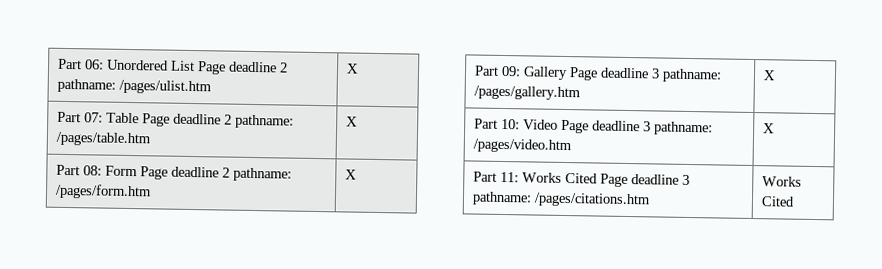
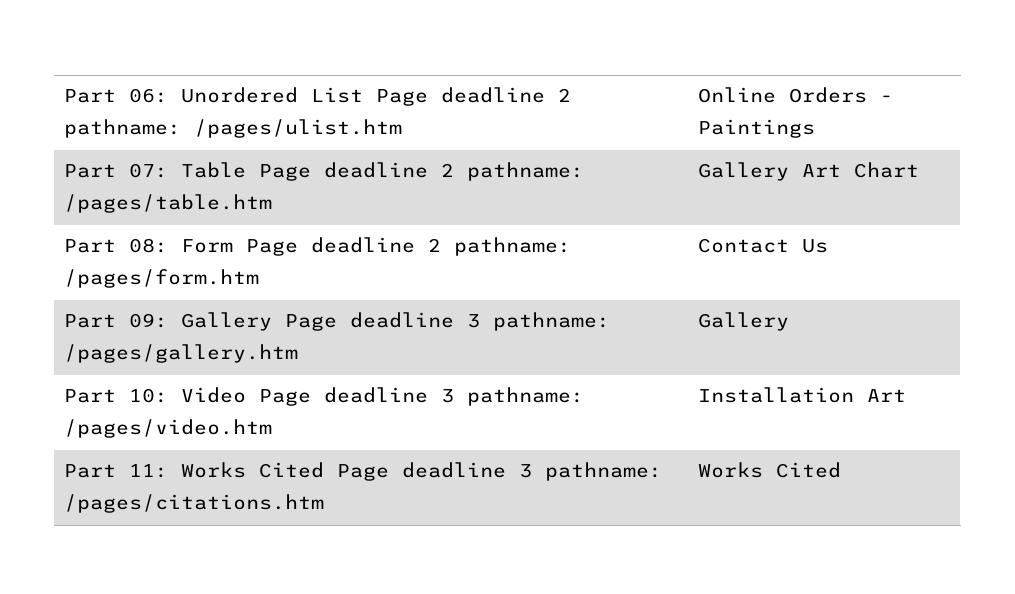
[346,63,360,74] X -> [698,87,894,103] [698,119,816,138] Online Orders - Paintings
[346,116,359,127] X -> [698,162,920,181] Gallery Art Chart
[345,169,358,180] X -> [698,238,829,253] Contact Us
[763,70,777,81] X -> [698,312,790,331] Gallery
[763,123,776,134] X -> [698,387,907,403] Installation Art

